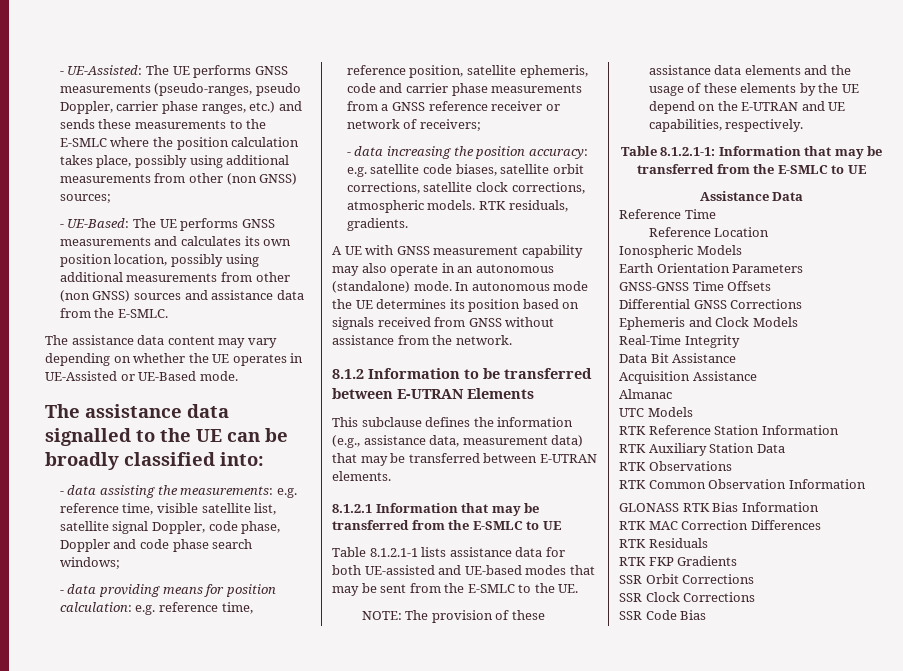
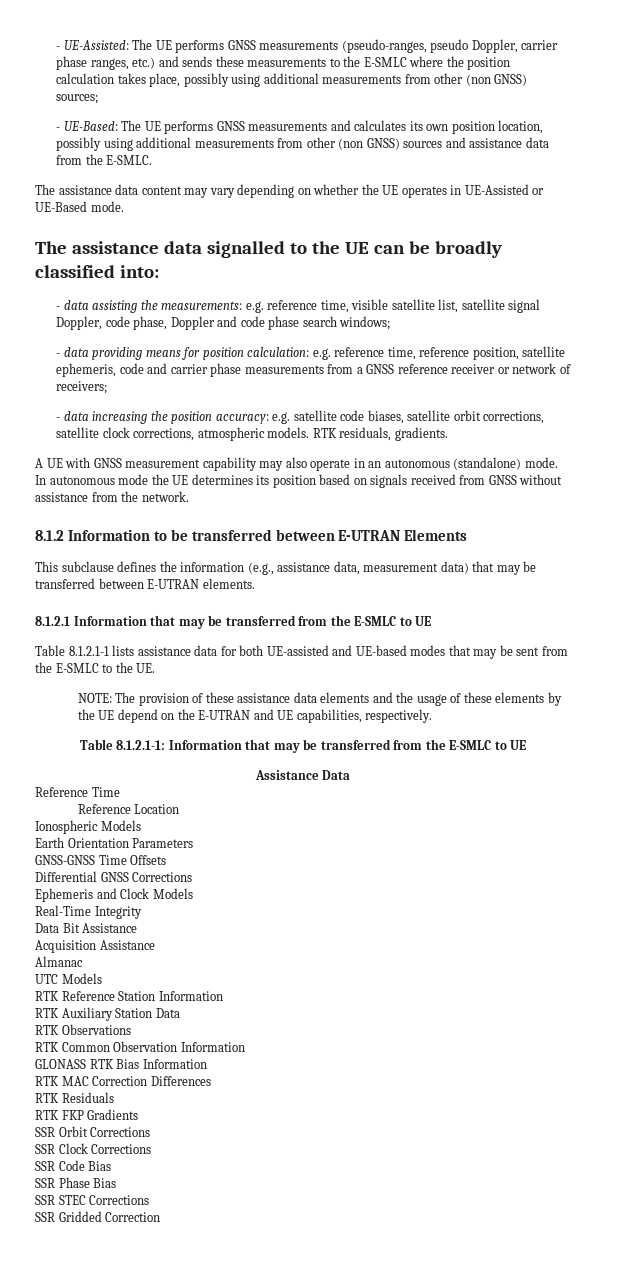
(707, 615) none -> [35,1177,117,1188] [35,1195,150,1205] [35,1211,161,1222] // SSR Phase Bias // SSR STEC Corrections // SSR Gridded Correction

